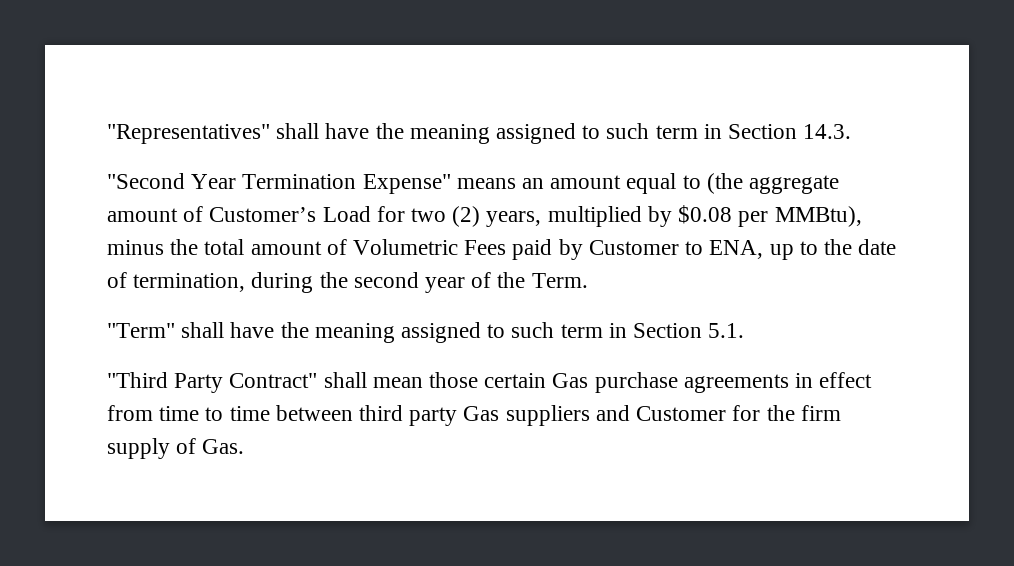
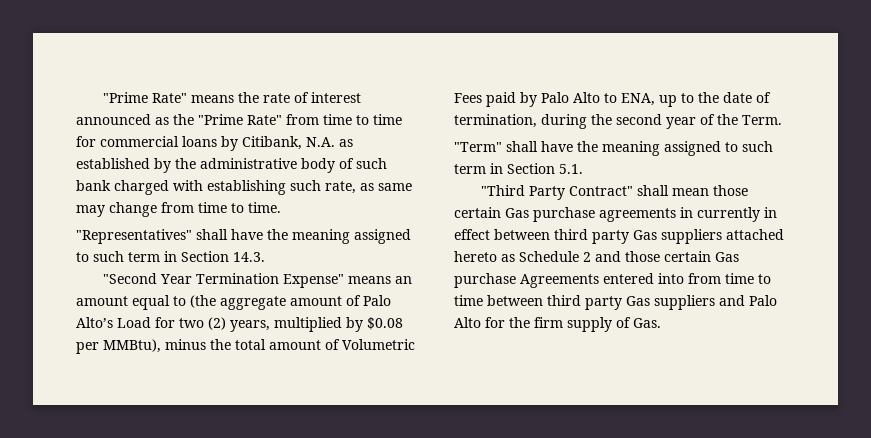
(107, 134) none -> [103,92,362,103] [76,114,402,125] [76,136,353,151] [76,158,387,173] [76,180,412,195] [76,202,281,217] "Prime Rate" means the rate of interest announced as the "Prime Rate" from time to time for commercial loans by Citibank, N.A. as established by the administrative body of such bank charged with establishing such rate, as same may change from time to time. //
[209,207,317,222] Customer’s -> [363,295,391,306] [76,317,113,328] Palo Alto’s
[588,240,679,255] Customer -> [541,92,600,103] Palo Alto
[819,372,873,388] effect -> [697,207,777,222] [454,229,784,244] [454,251,739,262] [454,273,684,288] currently in effect between third party Gas suppliers attached hereto as Schedule 2 and those certain Gas purchase Agreements entered into
[636,406,727,421] Customer -> [749,295,777,306] [454,317,481,328] Palo Alto

